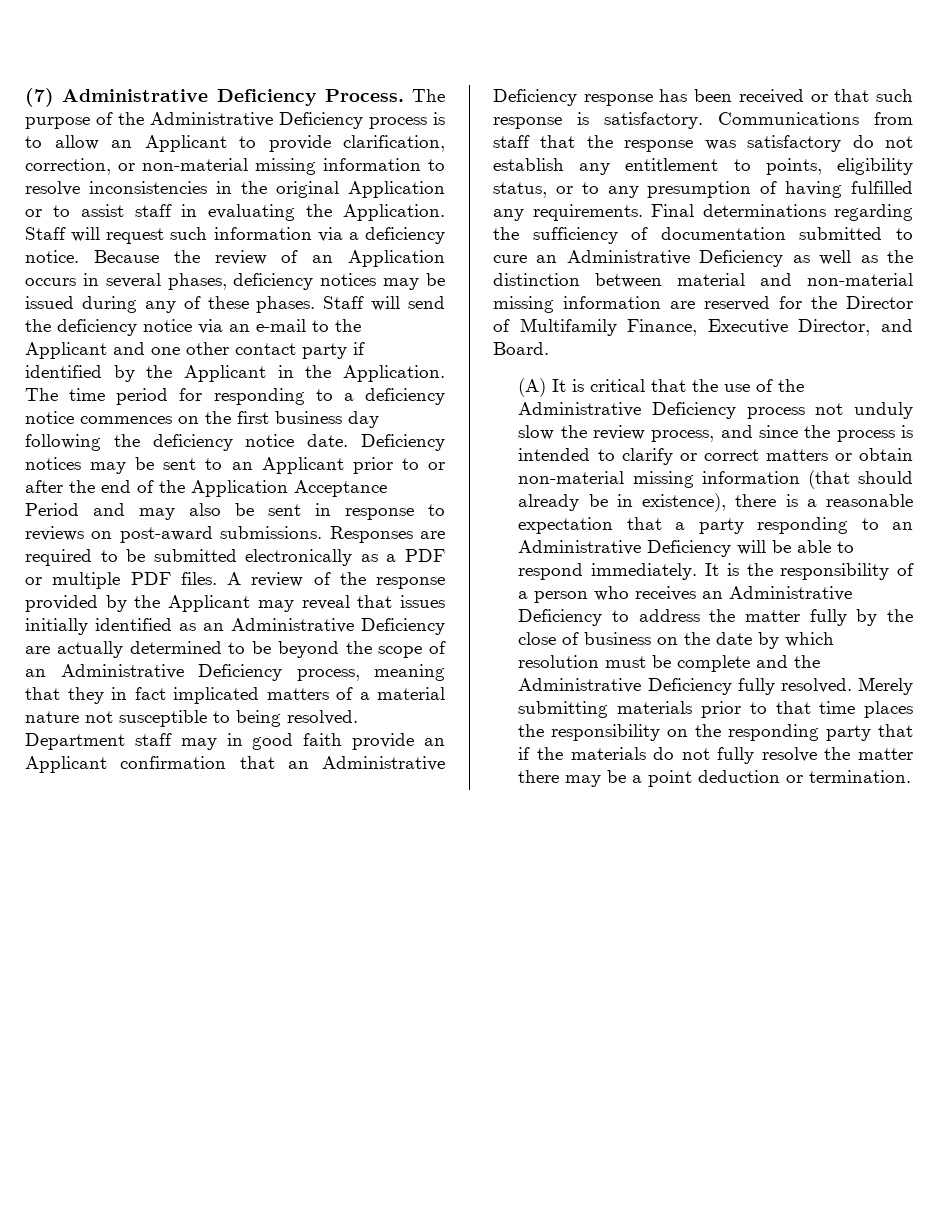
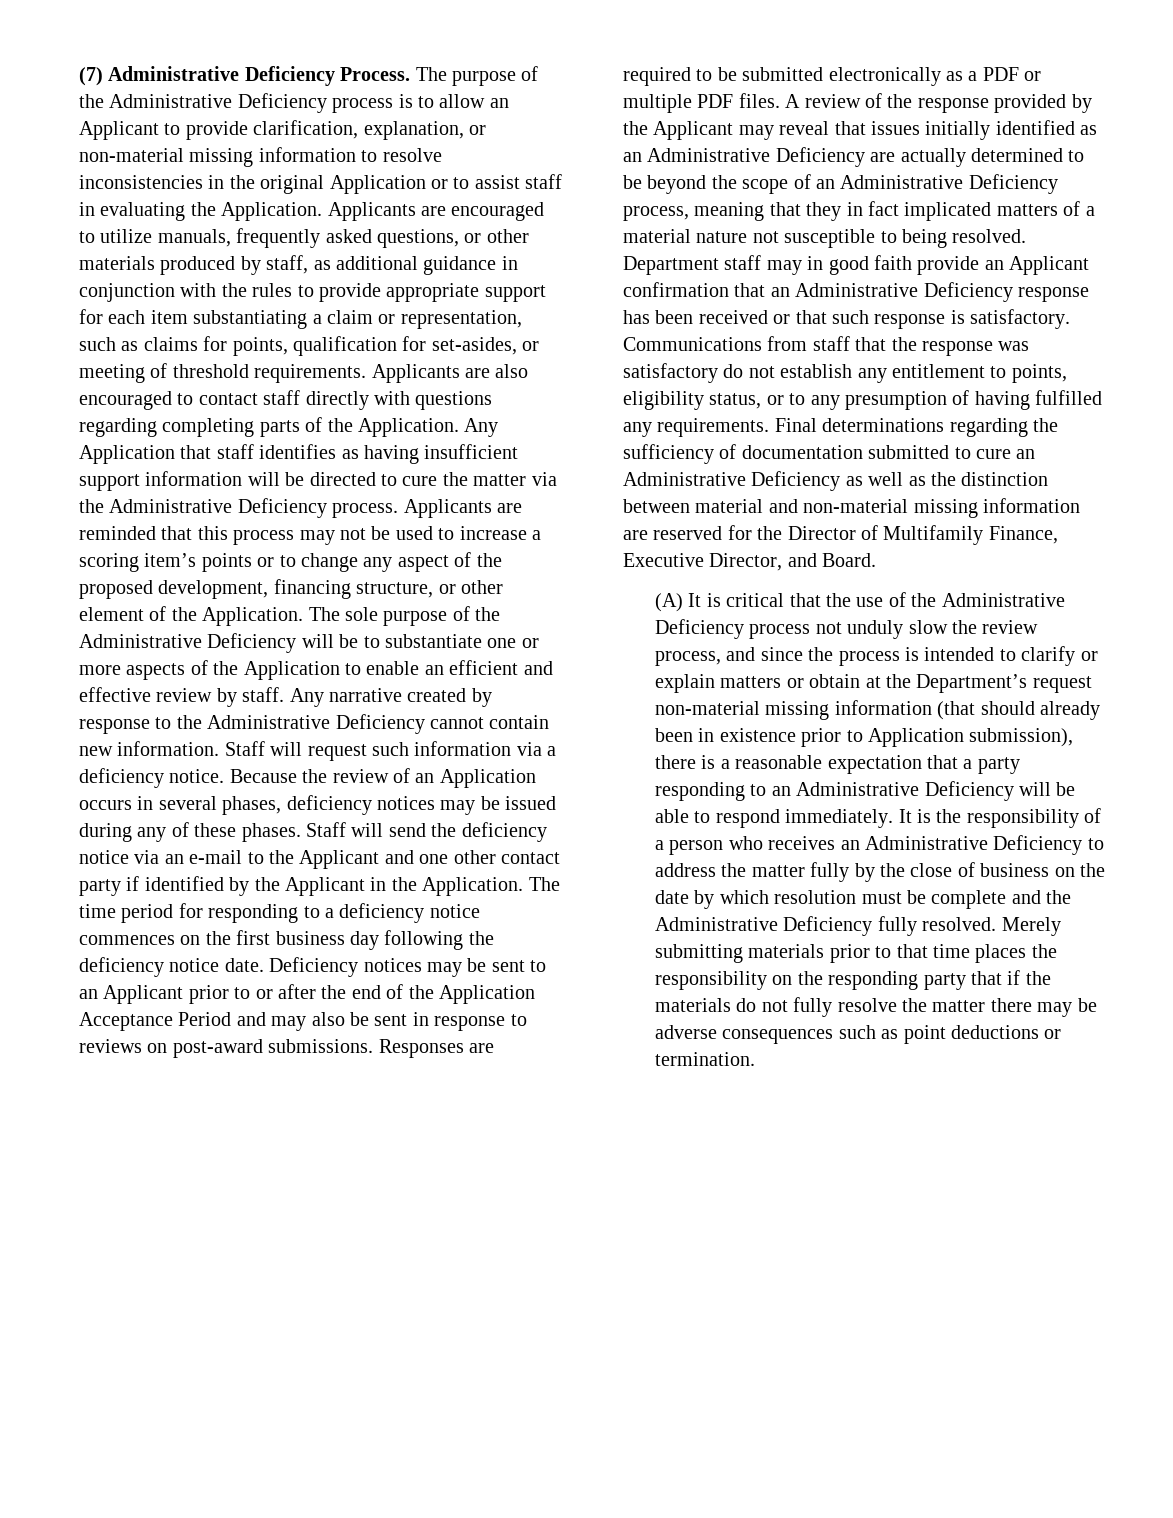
[25,158,111,175] correction, -> [363,121,464,140] explanation,
(445, 212) none -> [327,202,545,221] [79,228,529,248] [79,255,518,275] [79,283,546,302] [79,309,522,329] [79,336,540,356] [79,363,529,383] [79,390,493,410] [79,417,499,437] [79,444,519,464] [79,471,557,491] [79,498,522,518] [79,526,541,545] [79,552,502,572] [79,579,503,599] [79,606,501,626] [79,633,539,653] [79,660,553,680] [79,687,492,707] [79,714,550,734] [79,741,220,756] Applicants are encouraged to utilize manuals, frequently asked questions, or other materials produced by staff, as additional guidance in conjunction with the rules to provide appropriate support for each item substantiating a claim or representation, such as claims for points, qualification for set-asides, or meeting of threshold requirements. Applicants are also encouraged to contact staff directly with questions regarding completing parts of the Application. Any Application that staff identifies as having insufficient support information will be directed to cure the matter via the Administrative Deficiency process. Applicants are reminded that this process may not be used to increase a scoring item’s points or to change any aspect of the proposed development, financing structure, or other element of the Application. The sole purpose of the Administrative Deficiency will be to substantiate one or more aspects of the Application to enable an efficient and effective review by staff. Any narrative created by response to the Administrative Deficiency cannot contain new information.
[703,449,759,461] correct -> [655,674,716,693] explain
(913, 454) none -> [865,674,1092,693] at the Department’s request
[588,493,727,512] be in existence), -> [655,728,1074,747] been in existence prior to Application submission),
[632,770,781,787] a point deduction -> [655,1025,1040,1044] adverse consequences such as point deductions

